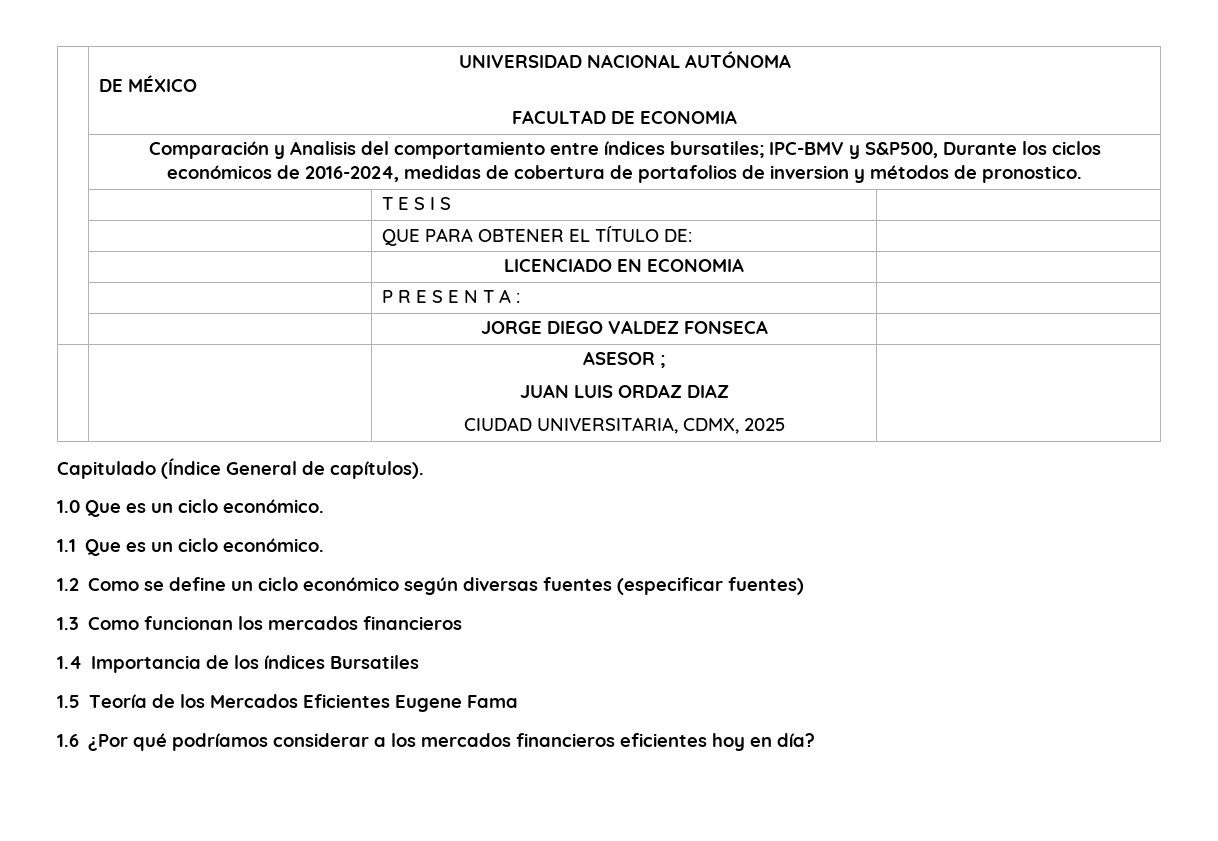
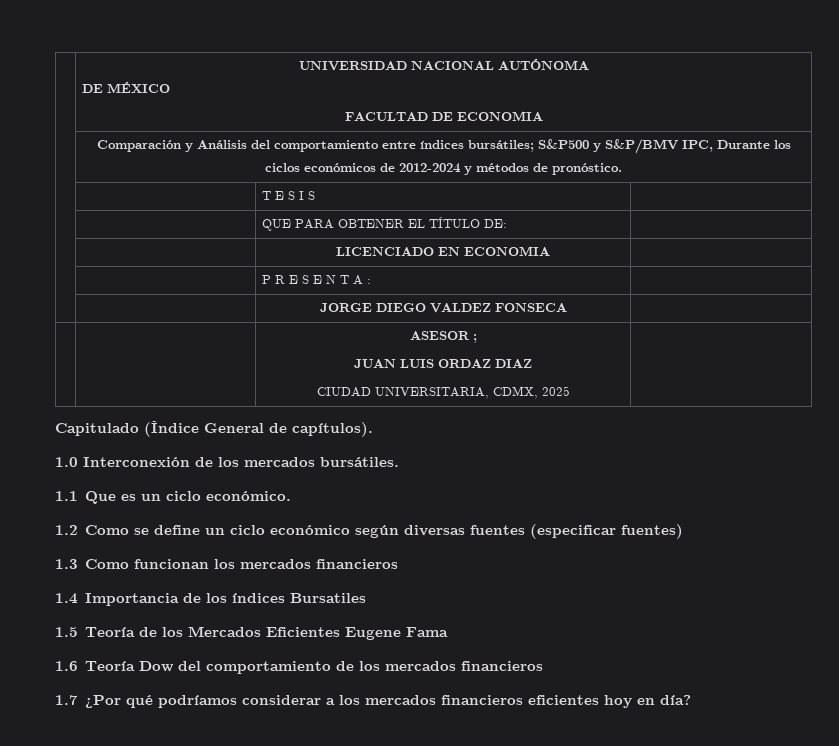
[289,141,356,155] Analisis -> [196,140,247,149] Análisis
[669,141,938,159] bursatiles; IPC-BMV y S&P500, -> [467,139,713,154] bursátiles; S&P500 y S&P/BMV IPC,
[304,165,849,183] 2016-2024, medidas de cobertura de portafolios de inversion -> [399,163,461,173] 2012-2024
[982,165,1082,183] pronostico. -> [552,163,622,175] pronóstico.
[85,499,324,517] Que es un ciclo económico. -> [83,457,399,467] Interconexión de los mercados bursátiles.
(79, 740) none -> [85,661,544,674] [55,695,78,705] Teoría Dow del comportamiento de los mercados financieros // 1.7

